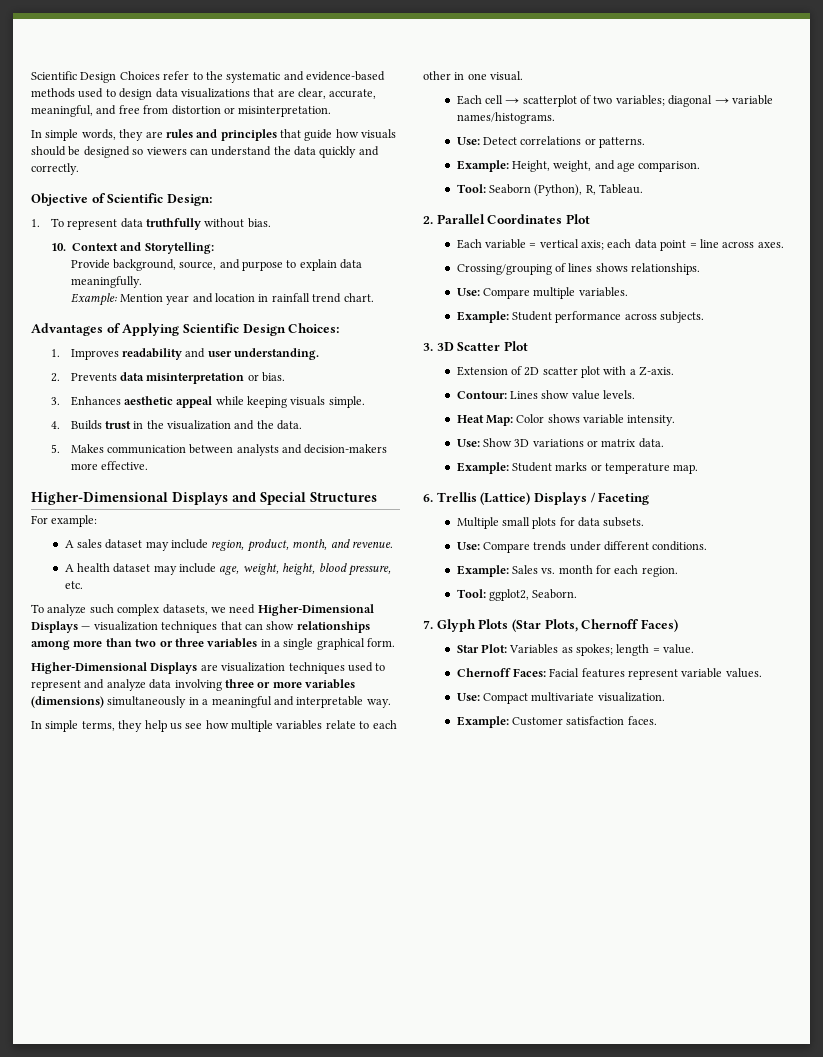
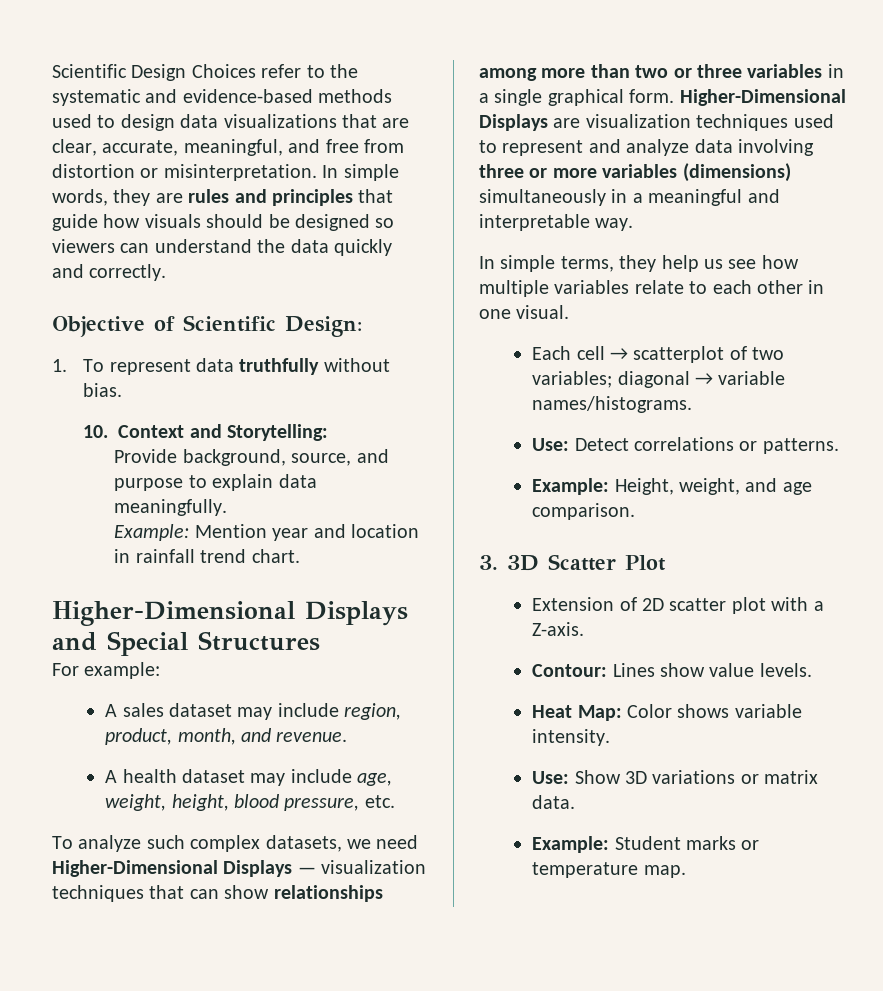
(332, 111) // -> (317, 172) none
[31,323,340,336] [50,348,320,360] [50,372,286,384] [50,396,365,408] [50,420,303,430] [50,444,388,456] [70,461,148,470] // Advantages of Applying Scientific Design Choices: // 1. Improves readability and user understanding. // 2. Prevents data misinterpretation or bias. // 3. Enhances aesthetic appeal while keeping visuals simple. // 4. Builds trust in the visualization and the data. // 5. Makes communication between analysts and decision-makers more effective. -> (300, 556) none
(396, 642) // -> (675, 96) none
[456,184,644,196] [423,214,590,224] [456,239,784,251] [456,263,701,275] [456,287,628,299] [456,311,705,323] // Tool: Seaborn (Python), R, Tableau. // 2. Parallel Coordinates Plot // Each variable = vertical axis; each data point = line across axes. // Crossing/grouping of lines shows relationships. // Use: Compare multiple variables. // Example: Student performance across subjects. -> (636, 511) none
[423,492,650,505] [456,517,645,529] [456,541,708,553] [456,565,678,577] [456,589,578,601] [423,619,678,632] [456,644,695,656] [456,668,762,680] [456,692,665,704] [456,716,657,728] // 6. Trellis (Lattice) Displays / Faceting // Multiple small plots for data subsets. // Use: Compare trends under different conditions. // Example: Sales vs. month for each region. // Tool: ggplot2, Seaborn. // 7. Glyph Plots (Star Plots, Chernoff Faces) // Star Plot: Variables as spokes; length = value. // Chernoff Faces: Facial features represent variable values. // Use: Compact multivariate visualization. // Example: Customer satisfaction faces. -> (686, 871) none

